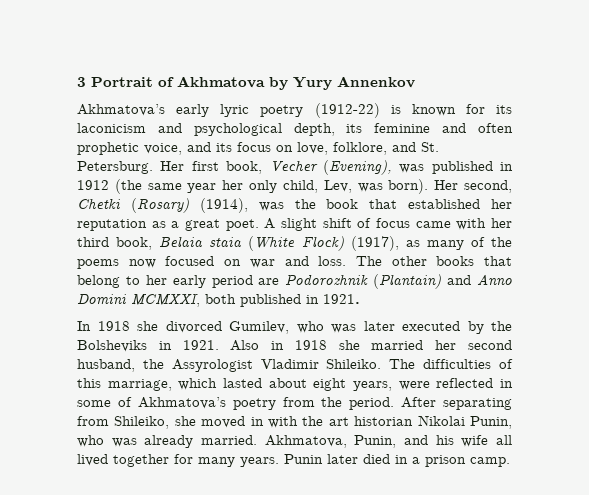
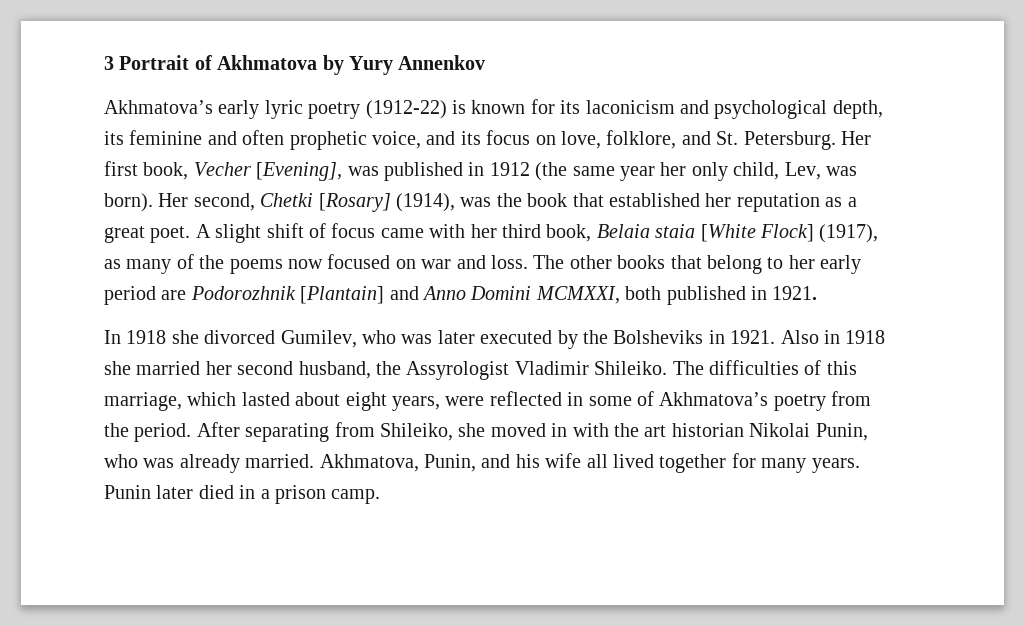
[322,160,392,175] (Evening), -> [256,162,343,181] [Evening],
[130,198,189,213] (Rosary) -> [318,193,391,212] [Rosary]
[248,236,344,251] (White Flock) -> [700,224,814,242] [White Flock]
[373,274,442,289] (Plantain) -> [300,286,385,304] [Plantain]

